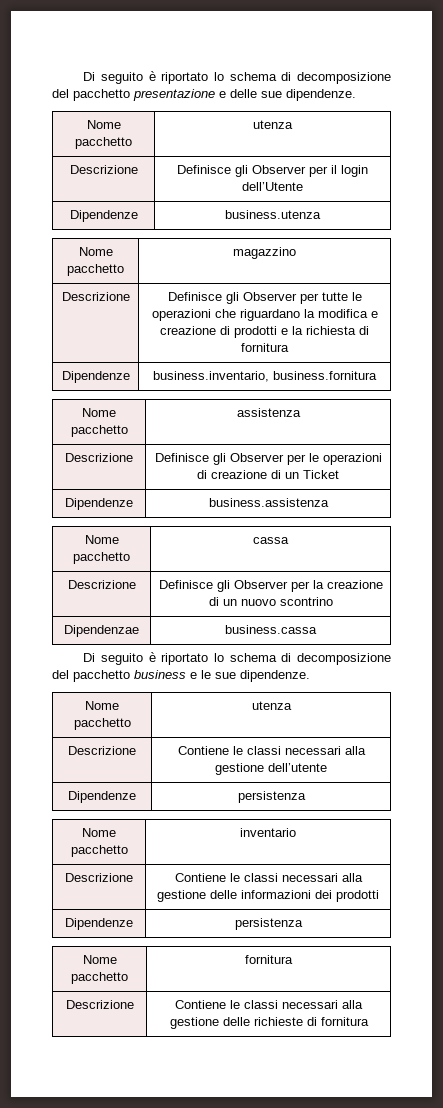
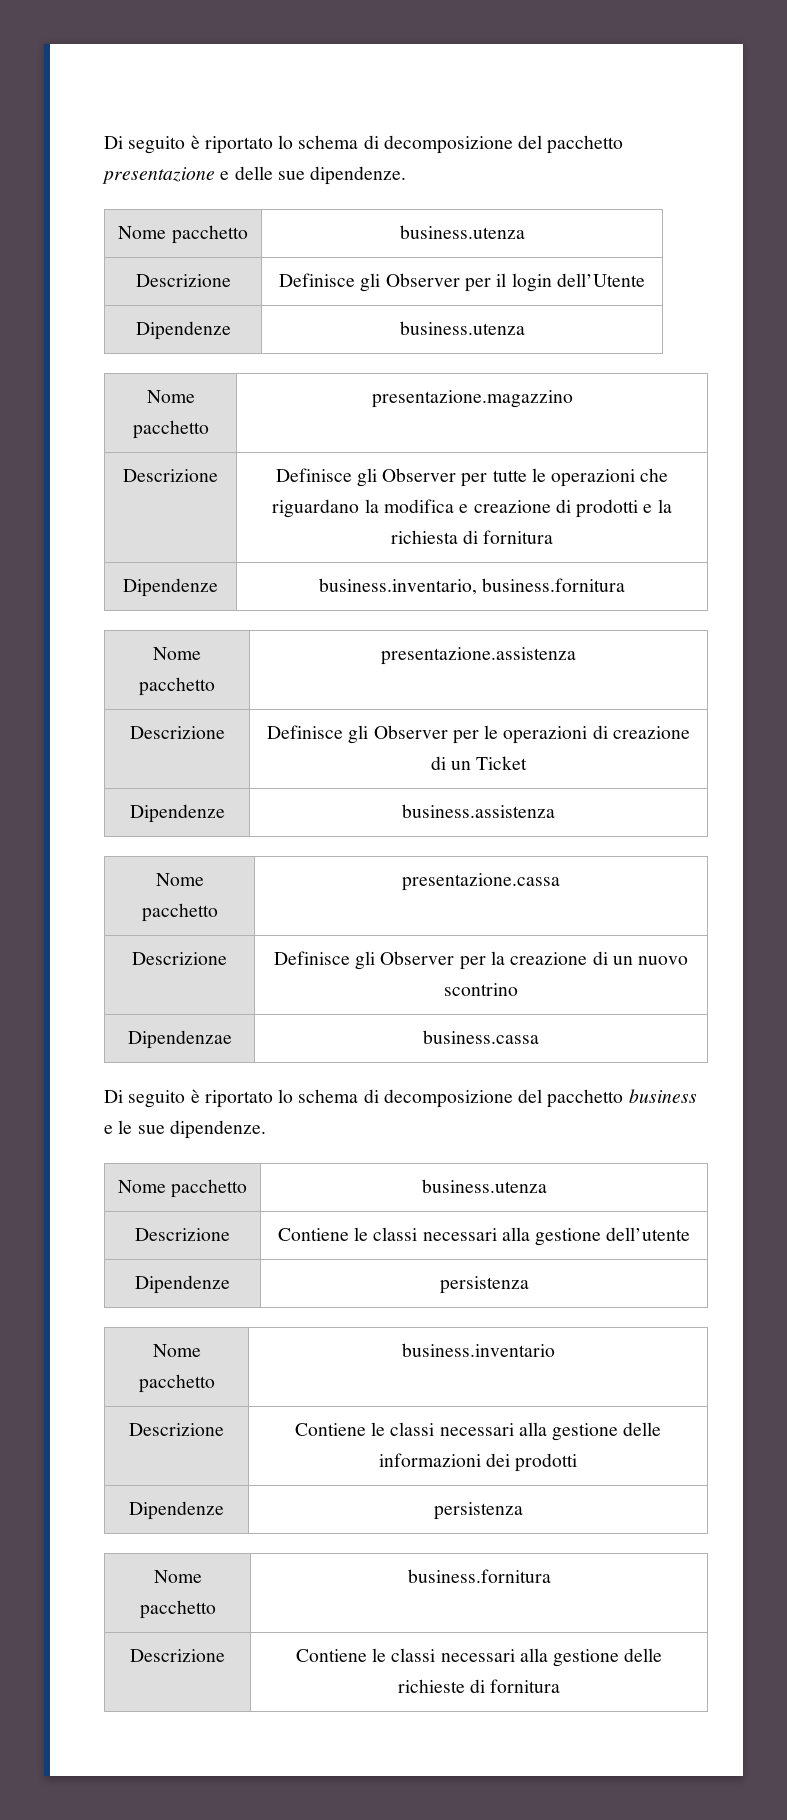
[253,120,293,129] utenza -> [399,225,525,239] business.utenza
[233,247,296,259] magazzino -> [371,390,573,408] presentazione.magazzino
[236,408,301,417] assistenza -> [381,647,576,665] presentazione.assistenza
[253,537,289,544] cassa -> [402,873,560,891] presentazione.cassa
[251,701,292,710] utenza -> [421,1179,547,1193] business.utenza
[240,828,296,837] inventario -> [401,1343,555,1357] business.inventario
[245,955,293,964] fornitura -> [407,1569,551,1583] business.fornitura

